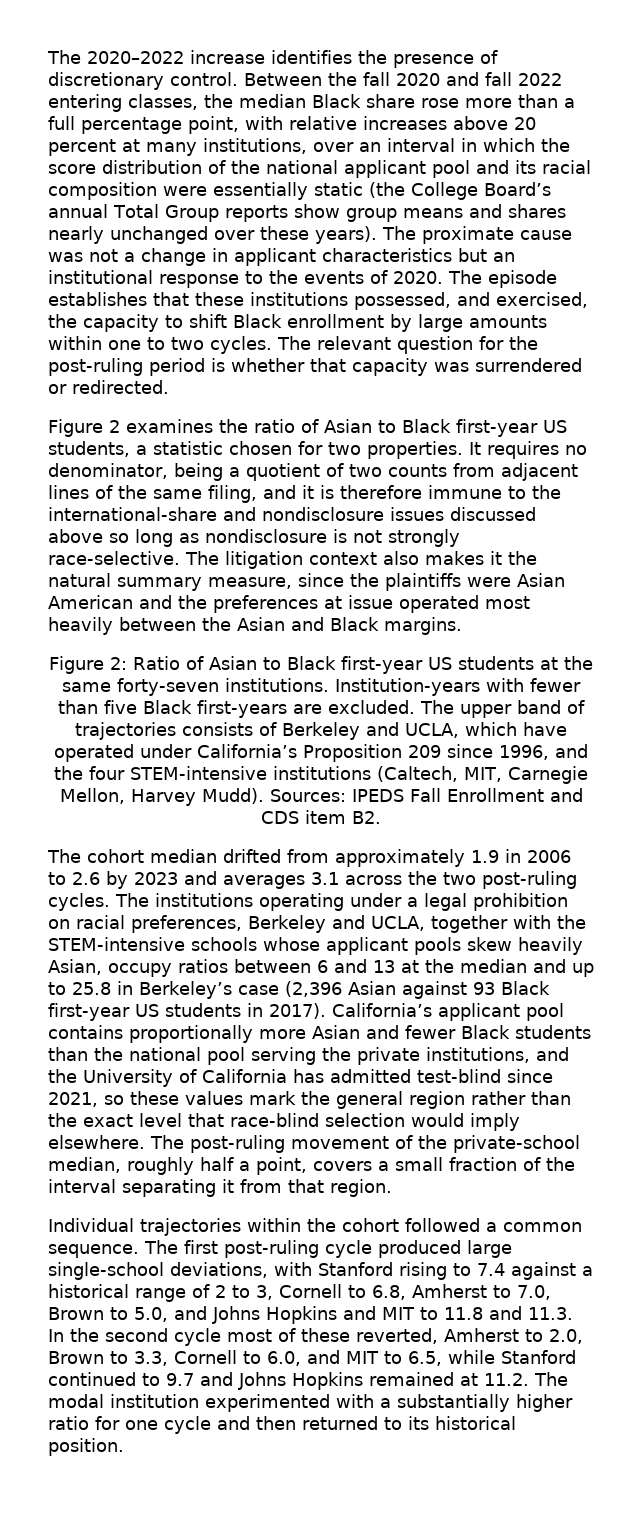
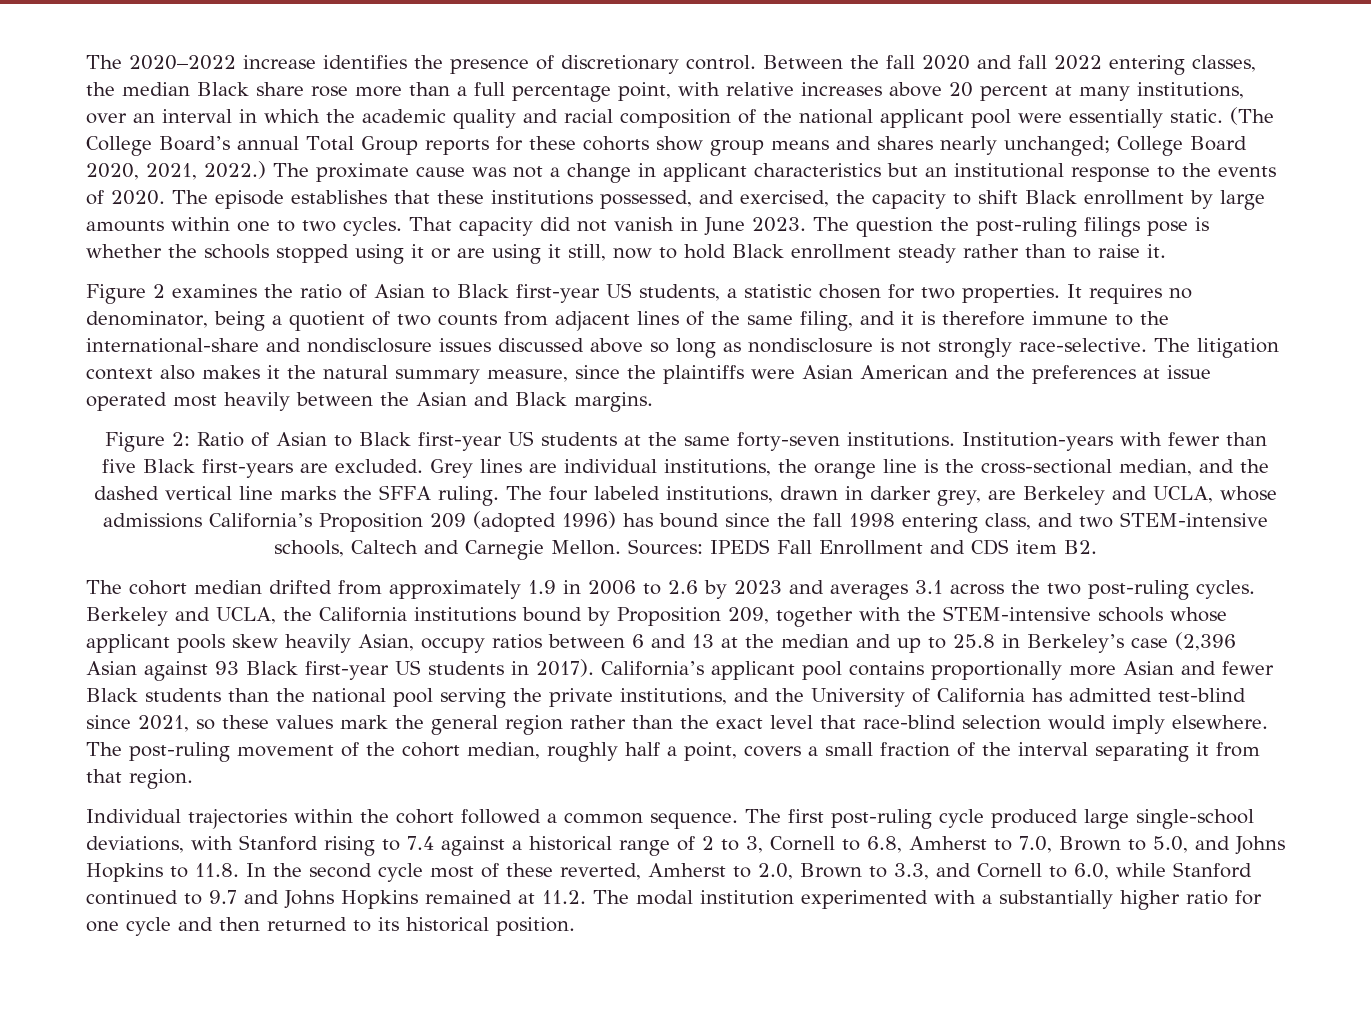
[48,160,202,174] score distribution -> [362,109,731,129] academic quality and racial composition
[476,160,591,174] [48,182,405,200] and its racial composition were essentially static (the -> [1018,107,1274,128] were essentially static. (The
(288, 213) none -> [495,136,649,151] for these cohorts
[110,226,377,244] unchanged over these years). -> [1003,136,1247,156] [86,161,266,180] unchanged; College Board 2020, 2021, 2022.)
[277,336,538,354] [48,358,582,376] [48,380,169,394] The relevant question for the post-ruling period is whether that capacity was surrendered or redirected. -> [409,217,1209,237] [86,244,1166,264] That capacity did not vanish in June 2023. The question the post-ruling filings pose is whether the schools stopped using it or are using it still, now to hold Black enrollment steady rather than to raise it.
[420,700,585,718] [75,722,567,740] [54,744,588,762] [54,766,588,784] [59,788,264,806] The upper band of trajectories consists of Berkeley and UCLA, which have operated under California’s Proposition 209 since 1996, and the four STEM-intensive institutions (Caltech, MIT, Carnegie Mellon, Harvey Mudd). -> [430,459,1269,479] [93,485,1278,506] [103,511,1268,533] [274,540,621,560] Grey lines are individual institutions, the orange line is the cross-sectional median, and the dashed vertical line marks the SFFA ruling. The four labeled institutions, drawn in darker grey, are Berkeley and UCLA, whose admissions California’s Proposition 209 (adopted 1996) has bound since the fall 1998 entering class, and two STEM-intensive schools, Caltech and Carnegie Mellon.
[115,893,568,911] [48,915,425,933] The institutions operating under a legal prohibition on racial preferences, Berkeley and UCLA, -> [86,607,769,626] Berkeley and UCLA, the California institutions bound by Proposition 209,
[453,1135,580,1153] private-school -> [402,742,460,757] cohort
[343,1306,573,1320] and MIT to 11.8 and 11.3. -> [170,863,239,878] to 11.8.
(168, 1358) none -> [936,863,971,877] and
[307,1350,442,1366] and MIT to 6.5, -> (1109, 871) none

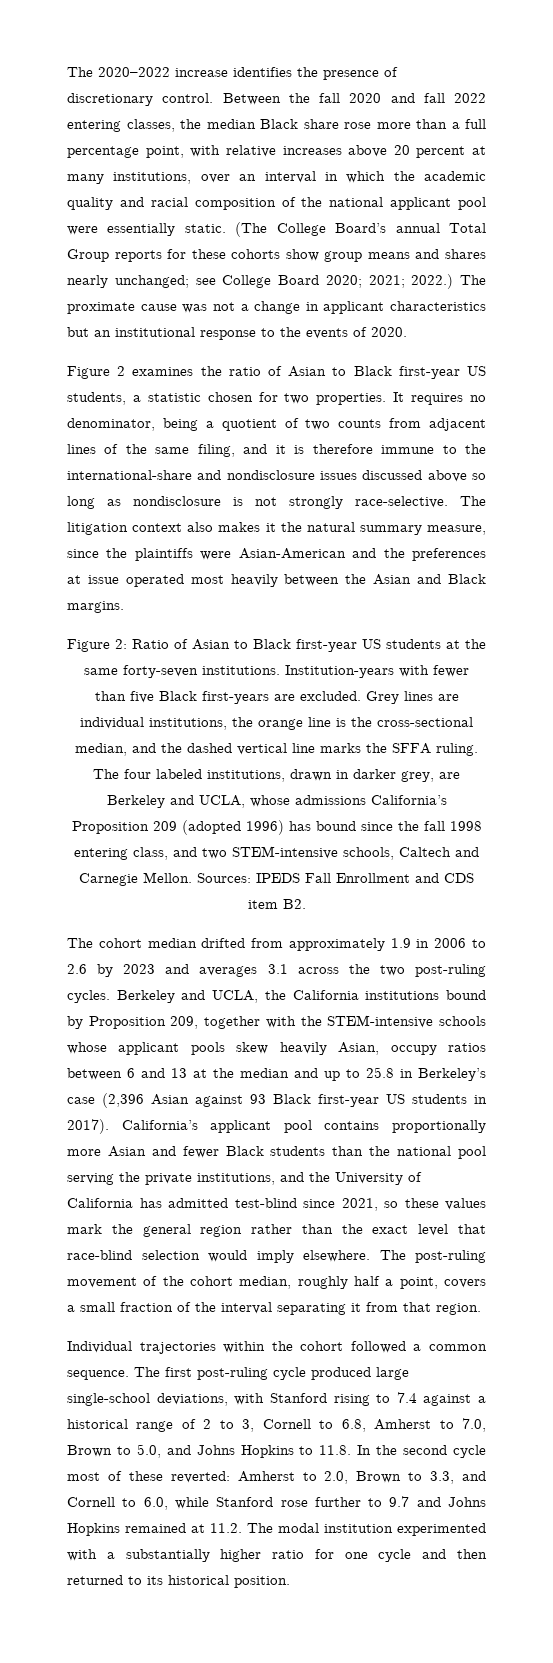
(1110, 146) none -> [195,278,216,285] see
[86,163,197,180] 2020, 2021, -> [325,275,405,288] 2020; 2021;
[172,190,1265,210] [86,217,1209,237] [86,244,1166,264] The episode establishes that these institutions possessed, and exercised, the capacity to shift Black enrollment by large amounts within one to two cycles. That capacity did not vanish in June 2023. The question the post-ruling filings pose is whether the schools stopped using it or are using it still, now to hold Black enrollment steady rather than to raise it. -> (407, 332) none
[802,365,948,379] Asian American -> [238,548,346,559] Asian-American
[560,863,641,880] reverted, -> [170,1471,230,1483] reverted:
[86,890,178,905] continued -> [280,1497,361,1507] rose further

